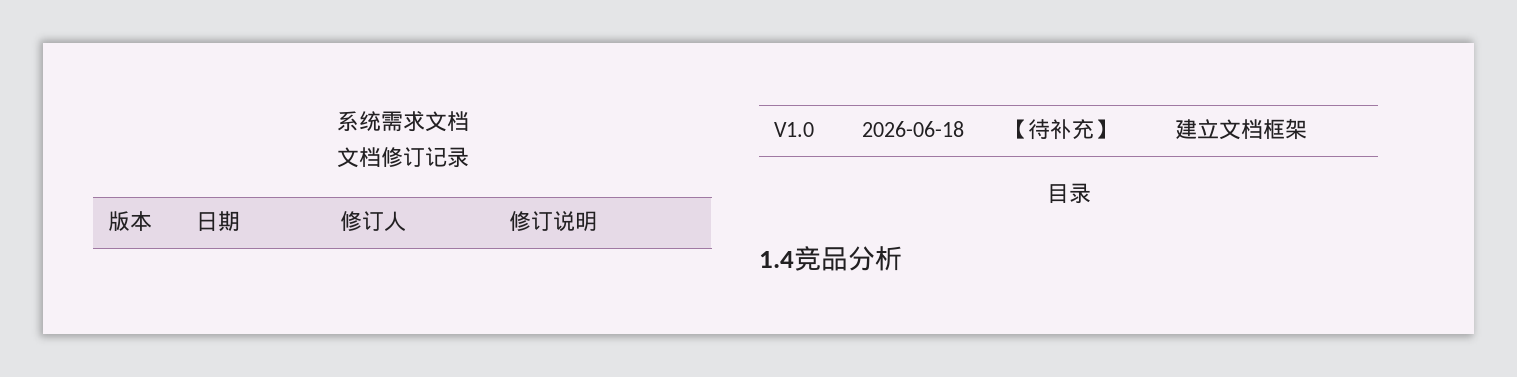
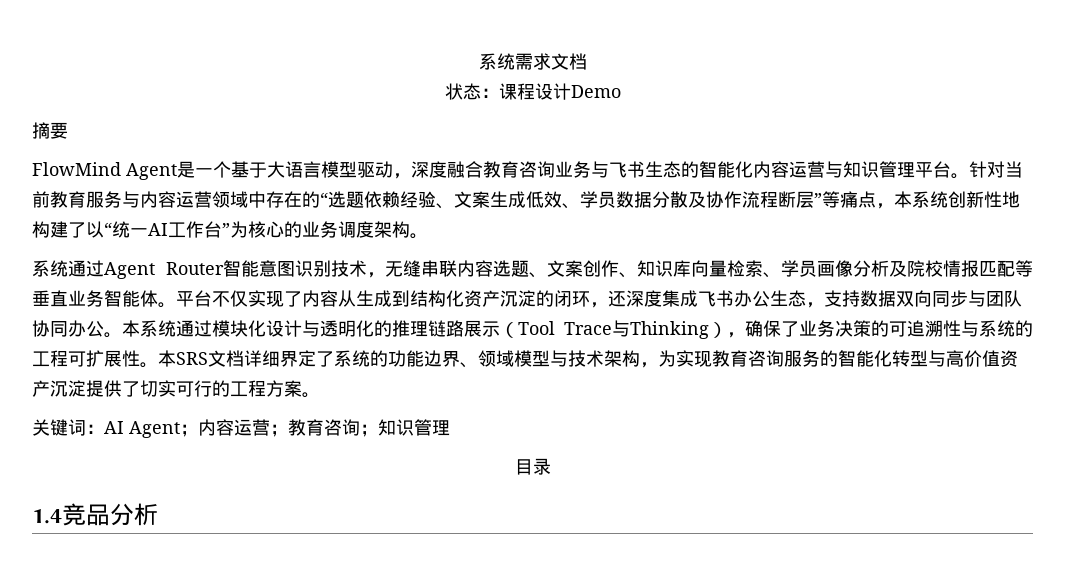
[336,147,469,168] [107,211,152,231] [195,211,240,232] [339,211,406,231] [508,211,597,232] [773,122,814,137] [861,121,964,137] [1005,119,1116,140] [1174,119,1307,140] 文档修订记录 // 版本 | 日期 | 修订人 | 修订说明 // V1.0 | 2026-06-18 | 【待补充】 | 建立文档框架 -> [444,83,621,100] [32,122,68,139] [32,161,1023,180] [32,191,1020,209] [32,221,428,239] [32,260,1033,279] [32,290,1022,308] [32,320,1033,339] [32,350,1018,368] [32,380,320,398] [32,419,450,438] 状态：课程设计Demo // 摘要 // FlowMind Agent是一个基于大语言模型驱动，深度融合教育咨询业务与飞书生态的智能化内容运营与知识管理平台。针对当前教育服务与内容运营领域中存在的“选题依赖经验、文案生成低效、学员数据分散及协作流程断层”等痛点，本系统创新性地构建了以“统一AI工作台”为核心的业务调度架构。 // 系统通过Agent Router智能意图识别技术，无缝串联内容选题、文案创作、知识库向量检索、学员画像分析及院校情报匹配等垂直业务智能体。平台不仅实现了内容从生成到结构化资产沉淀的闭环，还深度集成飞书办公生态，支持数据双向同步与团队协同办公。本系统通过模块化设计与透明化的推理链路展示（Tool Trace与Thinking），确保了业务决策的可追溯性与系统的工程可扩展性。本SRS文档详细界定了系统的功能边界、领域模型与技术架构，为实现教育咨询服务的智能化转型与高价值资产沉淀提供了切实可行的工程方案。 // 关键词：AI Agent；内容运营；教育咨询；知识管理

